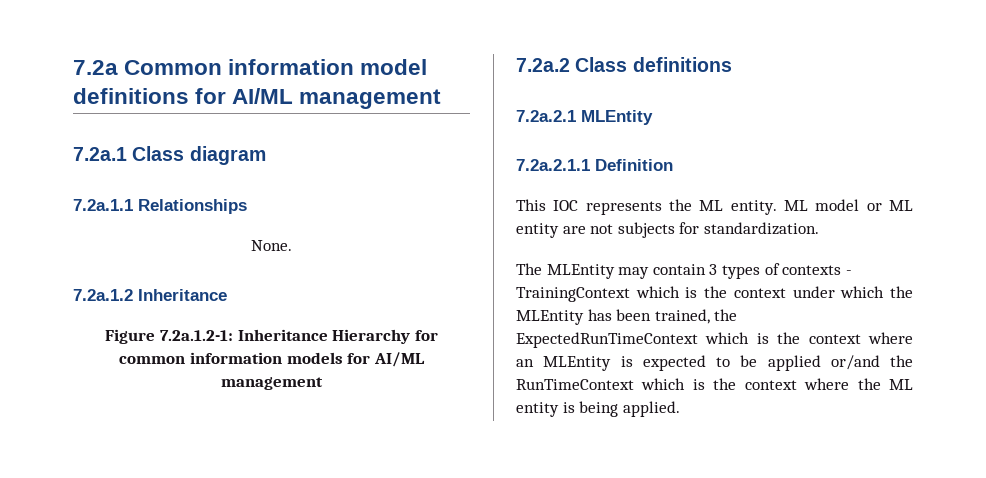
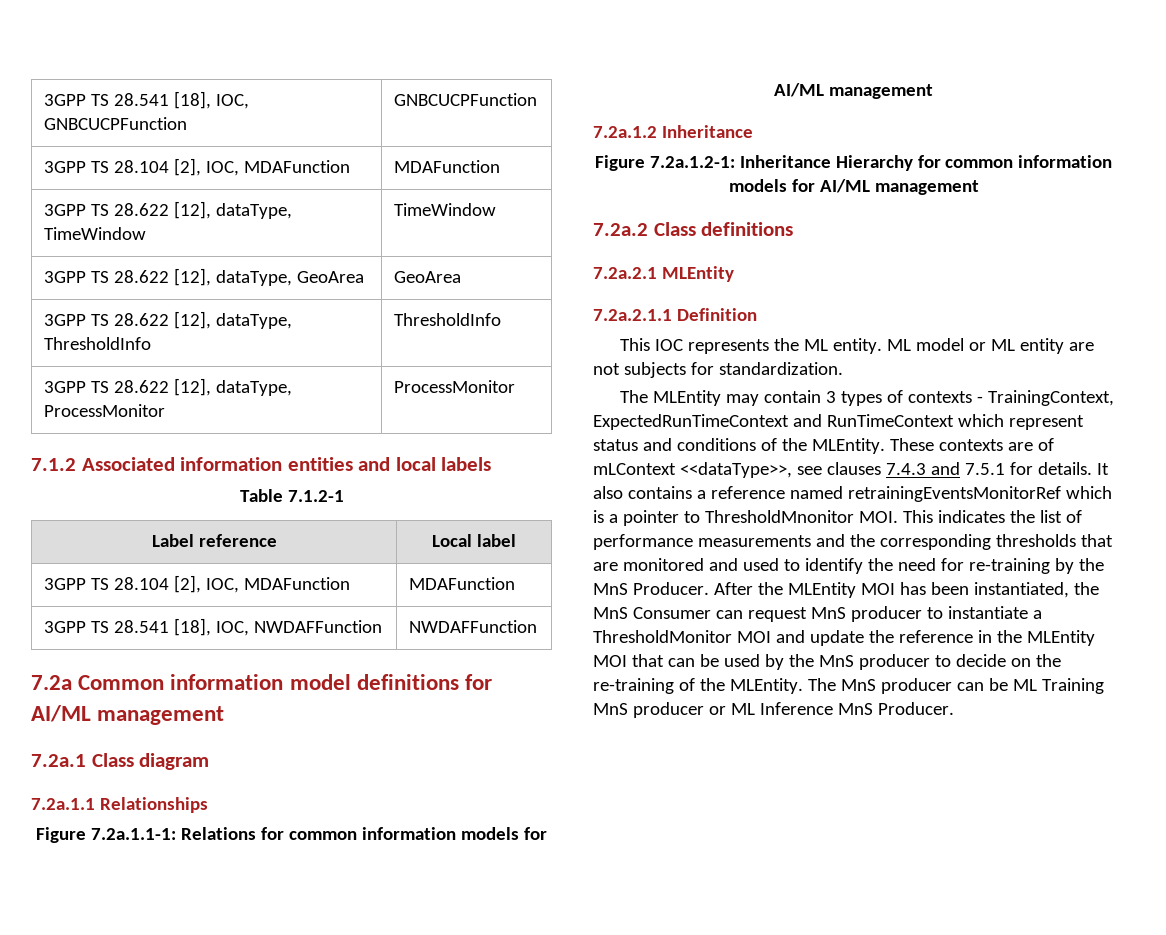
(73, 67) none -> [43,91,249,109] [43,117,187,130] [393,93,537,106] [43,158,350,176] [393,160,500,173] [43,201,292,219] [43,227,146,240] [393,203,496,216] [43,268,364,286] [393,271,461,283] [43,311,292,329] [43,337,151,350] [393,313,501,326] [43,378,292,396] [43,404,165,417] [393,380,515,393] [31,457,492,471] [239,489,344,502] [151,534,277,547] [432,534,516,547] [43,575,350,593] [408,577,515,590] [43,618,382,636] [408,620,537,633] 3GPP TS 28.541 [18], IOC, GNBCUCPFunction | GNBCUCPFunction // 3GPP TS 28.104 [2], IOC, MDAFunction | MDAFunction // 3GPP TS 28.622 [12], dataType, TimeWindow | TimeWindow // 3GPP TS 28.622 [12], dataType, GeoArea | GeoArea // 3GPP TS 28.622 [12], dataType, ThresholdInfo | ThresholdInfo // 3GPP TS 28.622 [12], dataType, ProcessMonitor | ProcessMonitor // 7.1.2 Associated information entities and local labels // Table 7.1.2-1 // Label reference | Local label // 3GPP TS 28.104 [2], IOC, MDAFunction | MDAFunction // 3GPP TS 28.541 [18], IOC, NWDAFFunction | NWDAFFunction //
[251,240,292,251] None. -> [36,827,547,843] [774,83,933,99] Figure 7.2a.1.1-1: Relations for common information models for AI/ML management
[516,286,913,302] [516,310,584,325] TrainingContext which is the context under which the MLEntity -> [987,390,1114,406] [593,414,1084,430] [593,438,1054,454] [593,462,1109,478] [593,486,1112,502] [593,510,1082,526] [593,534,1113,550] [593,558,1104,574] [593,582,895,598] TrainingContext, ExpectedRunTimeContext and RunTimeContext which represent status and conditions of the MLEntity. These contexts are of mLContext <<dataType>>, see clauses 7.4.3 and 7.5.1 for details. It also contains a reference named retrainingEventsMonitorRef which is a pointer to ThresholdMnonitor MOI. This indicates the list of performance measurements and the corresponding thresholds that are monitored and used to identify the need for re-training by the MnS Producer. After the MLEntity MOI
[654,309,738,324] [516,332,913,348] [516,355,913,371] [516,378,913,390] [516,401,680,417] trained, the ExpectedRunTimeContext which is the context where an MLEntity is expected to be applied or/and the RunTimeContext which is the context where the ML entity is being applied. -> [973,582,1099,598] [593,606,1042,622] [593,630,1095,646] [593,654,1061,670] [593,678,1104,694] [593,702,954,718] instantiated, the MnS Consumer can request MnS producer to instantiate a ThresholdMonitor MOI and update the reference in the MLEntity MOI that can be used by the MnS producer to decide on the re-training of the MLEntity. The MnS producer can be ML Training MnS producer or ML Inference MnS Producer.

